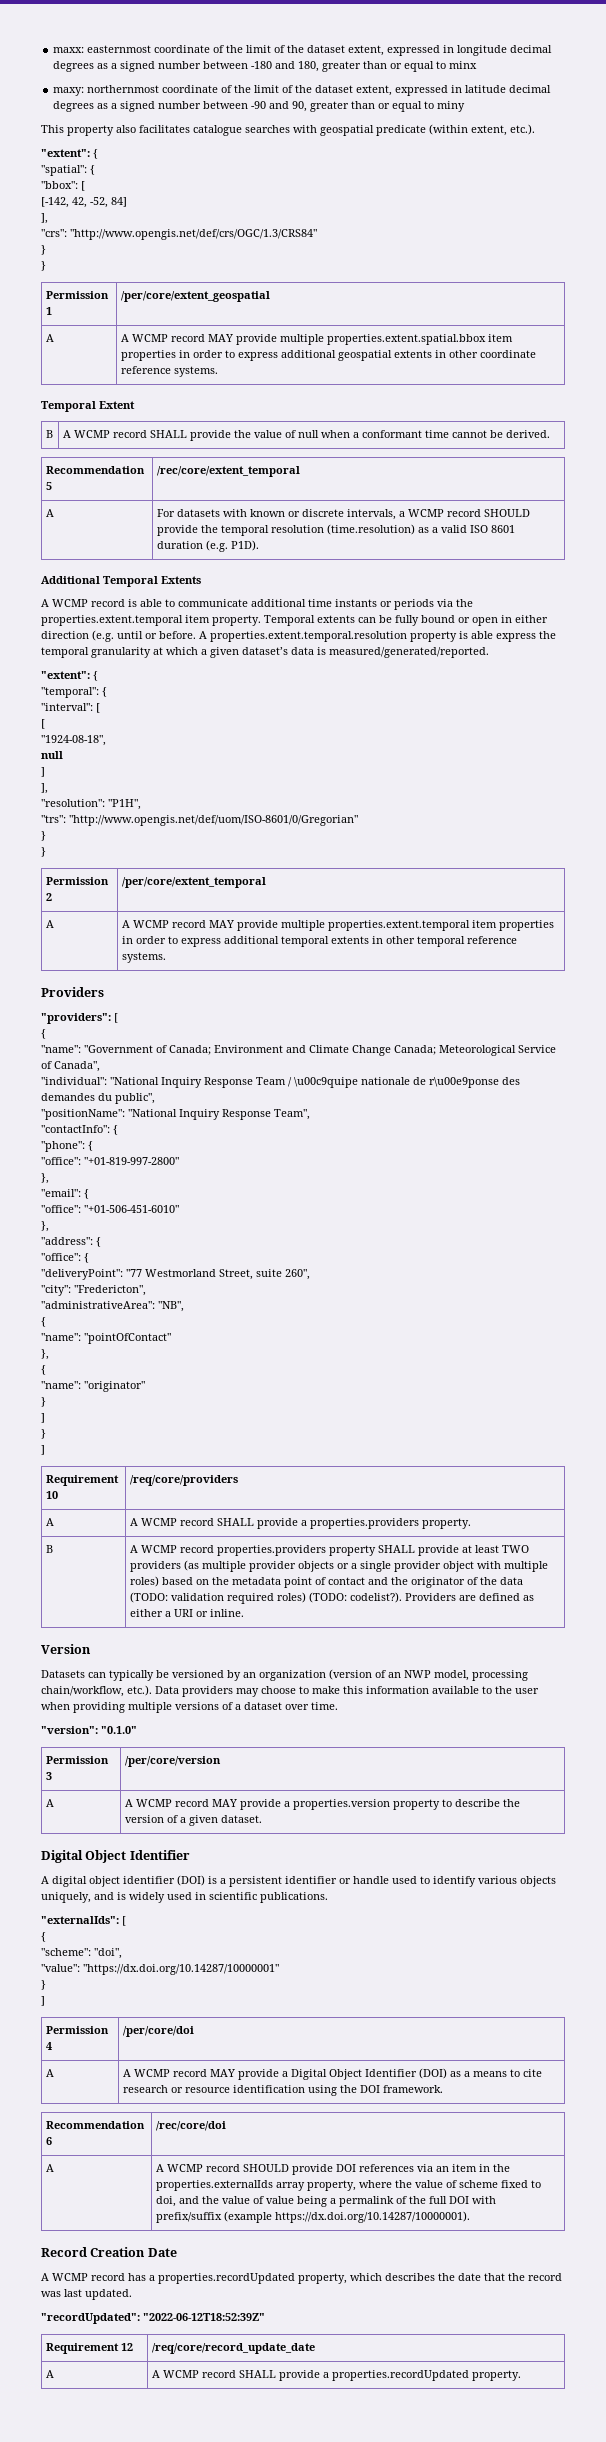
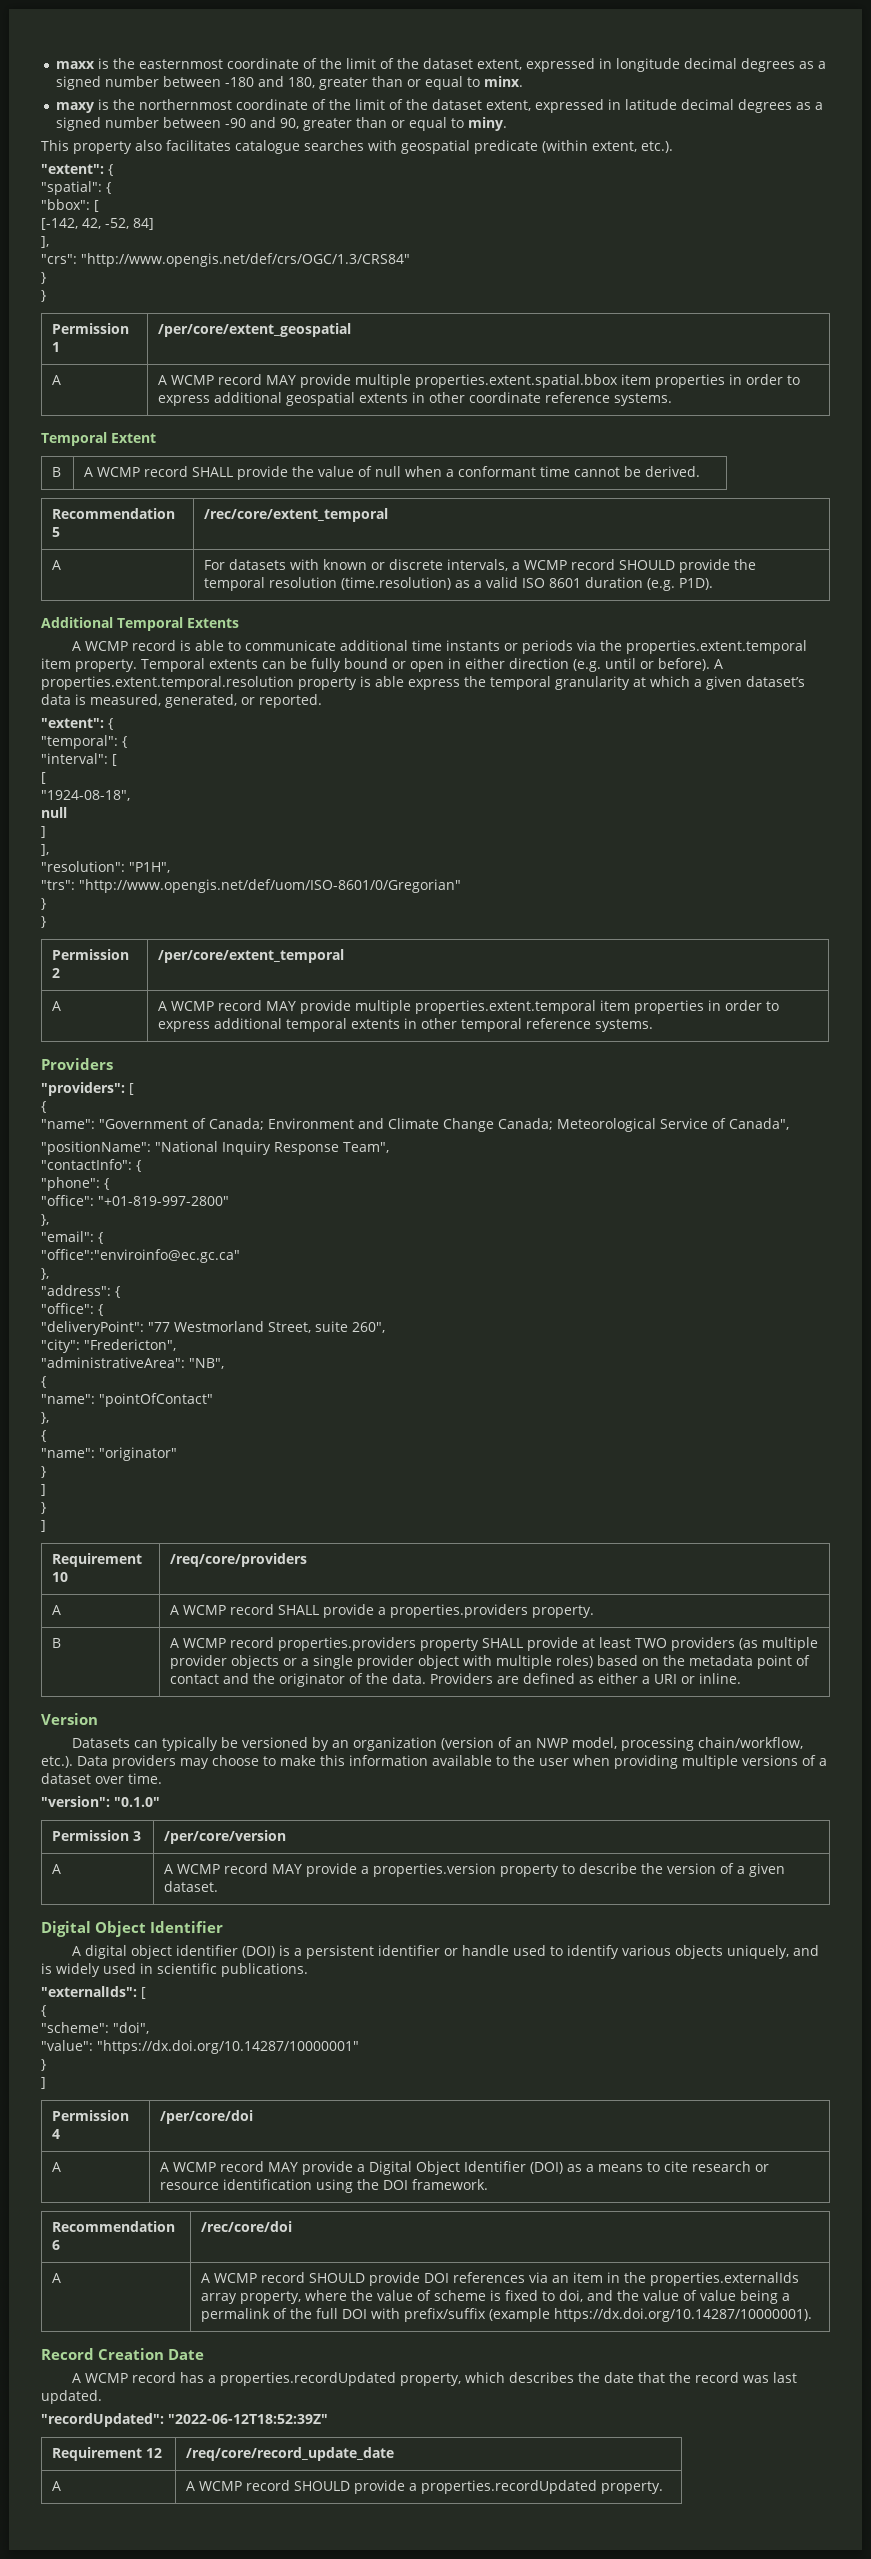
[53,47,85,53] maxx: -> [56,58,136,69] maxx is the
[449,61,478,69] [53,87,85,96] minx // maxy: -> [484,76,524,87] [56,99,136,113] minx. // maxy is the
[437,101,466,112] miny -> [468,117,508,131] miny.
[159,631,196,639] before. -> [657,658,710,671] before).
[329,647,489,658] measured/generated/reported. -> [90,694,322,708] measured, generated, or reported.
[41,1077,520,1088] [41,1093,155,1104] // "individual": "National Inquiry Response Team / \u00c9quipe nationale de r\u00e9ponse des demandes du public", -> (789, 1124) none
[41,1205,179,1213] "office": "+01-506-451-6010" -> [41,1249,240,1263] "office":"enviroinfo@ec.gc.ca"
[499,1577,523,1585] [129,1592,402,1604] data (TODO: validation required roles) (TODO: codelist?). -> [392,1673,427,1684] data.
(498, 2184) none -> [490,2290,502,2301] is
[238,2370,276,2378] SHALL -> [294,2481,351,2491] SHOULD

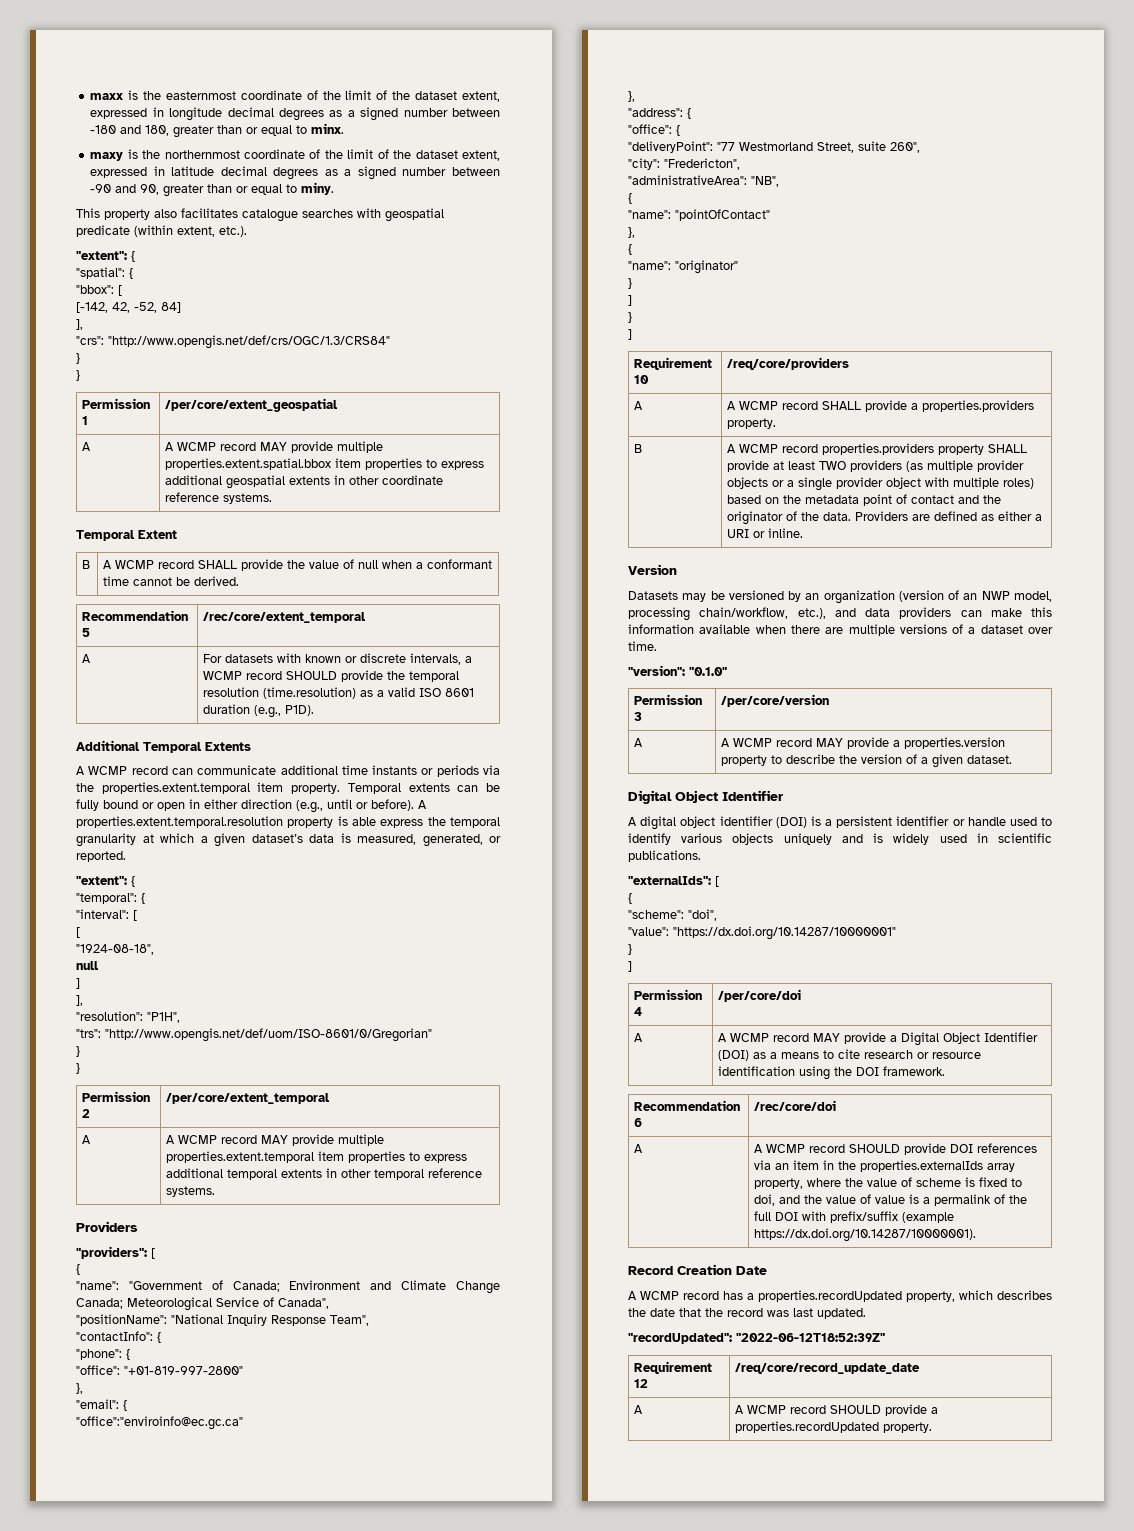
[729,374,784,385] in order -> (423, 464) none
[647,578,676,591] (e.g. -> [254,705,282,718] (e.g.,
[180,640,242,651] is able to -> [171,768,193,775] can
[572,659,601,672] (e.g. -> [296,800,323,813] (e.g.,
[708,1000,763,1011] in order -> (406, 1157) none
[134,1737,219,1751] can typically -> [682,593,707,602] may
[41,1755,678,1769] etc.). Data providers may choose to make this information available to the user when providing -> [797,607,1052,619] [628,624,844,634] etc.), and data providers can make this information available when there are
[727,1945,790,1959] uniquely, -> [783,833,832,845] uniquely
[740,2290,779,2304] being -> [909,1194,920,1204] is

